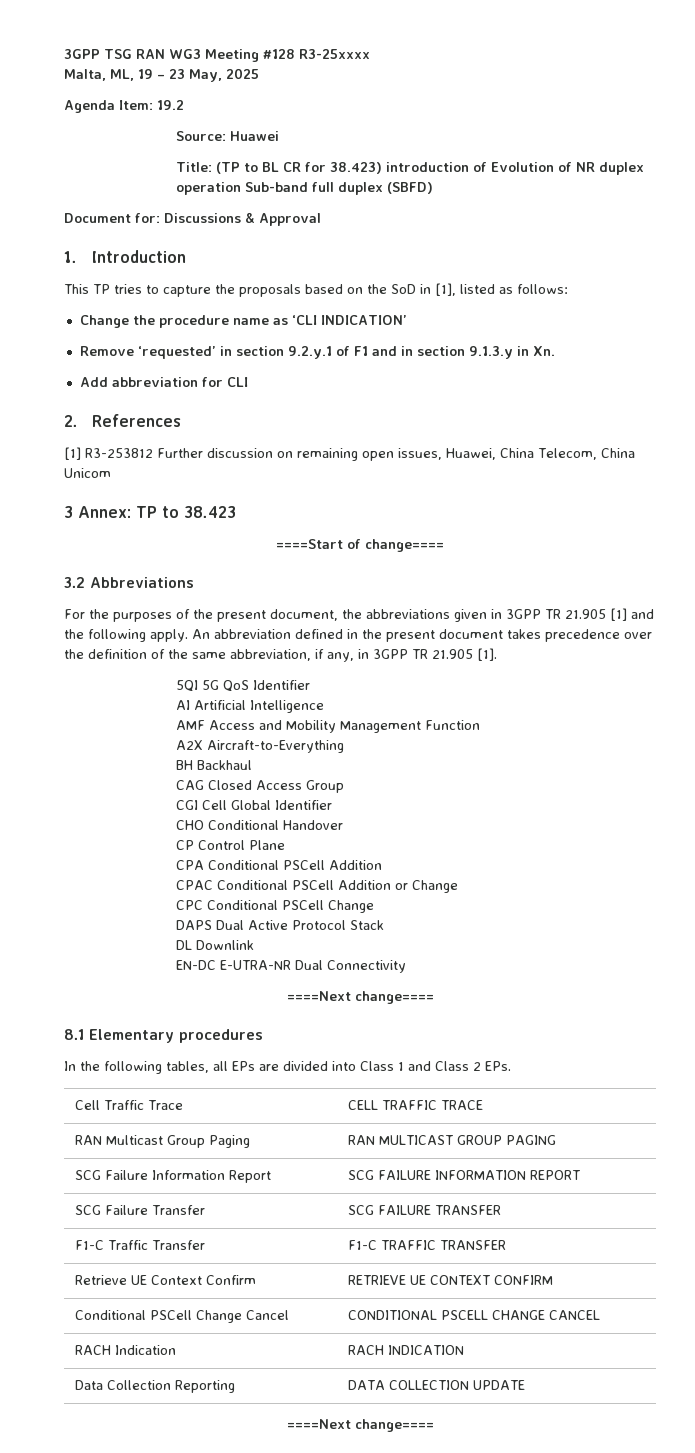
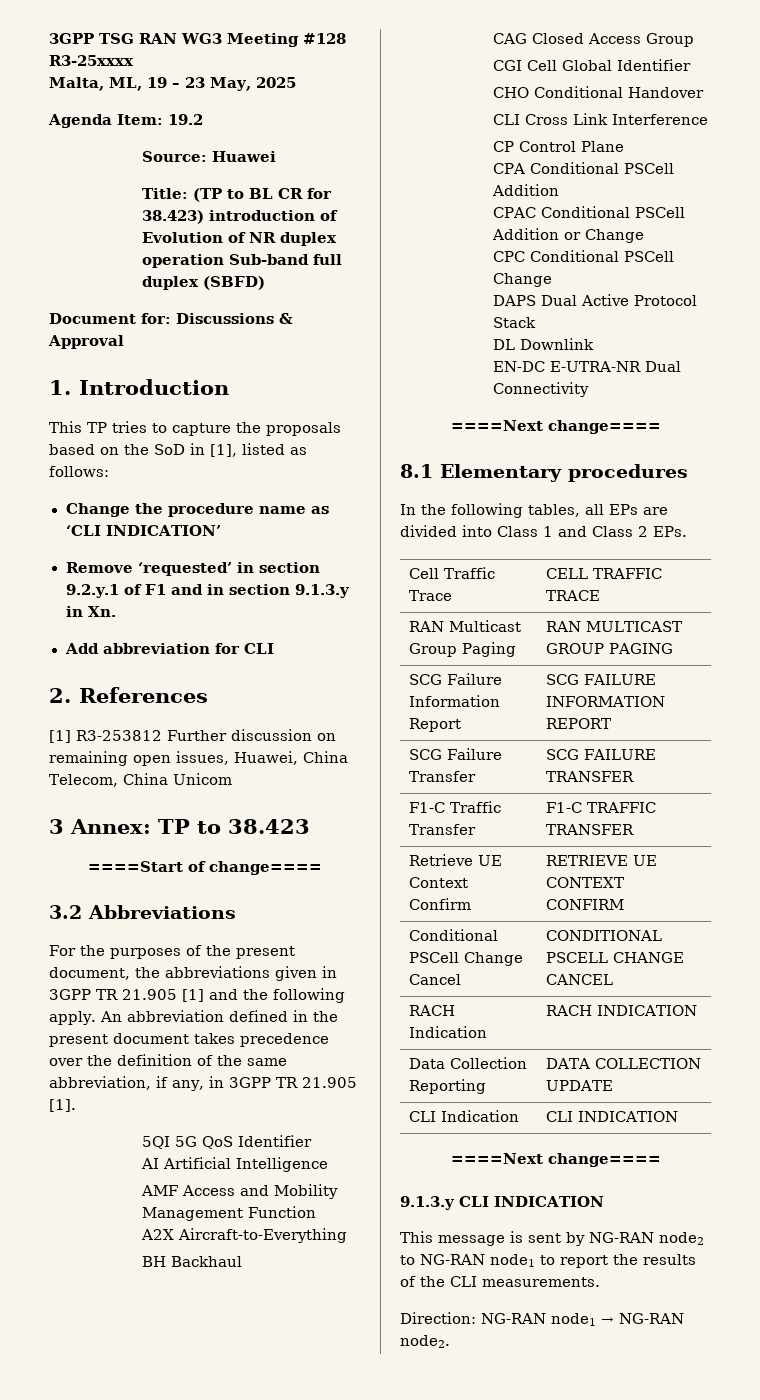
(344, 825) none -> [493,113,709,125] // CLI Cross Link Interference
[286,1419,434,1432] // ====Next change==== -> [408,1110,519,1122] [545,1111,678,1122] [450,1153,661,1167] [400,1196,604,1210] [400,1231,704,1246] [400,1254,696,1268] [400,1276,600,1287] [400,1312,684,1326] [400,1335,450,1348] // CLI Indication | CLI INDICATION // ====Next change==== // 9.1.3.y CLI INDICATION // This message is sent by NG-RAN node2 to NG-RAN node1 to report the results of the CLI measurements. // Direction: NG-RAN node1 → NG-RAN node2.

